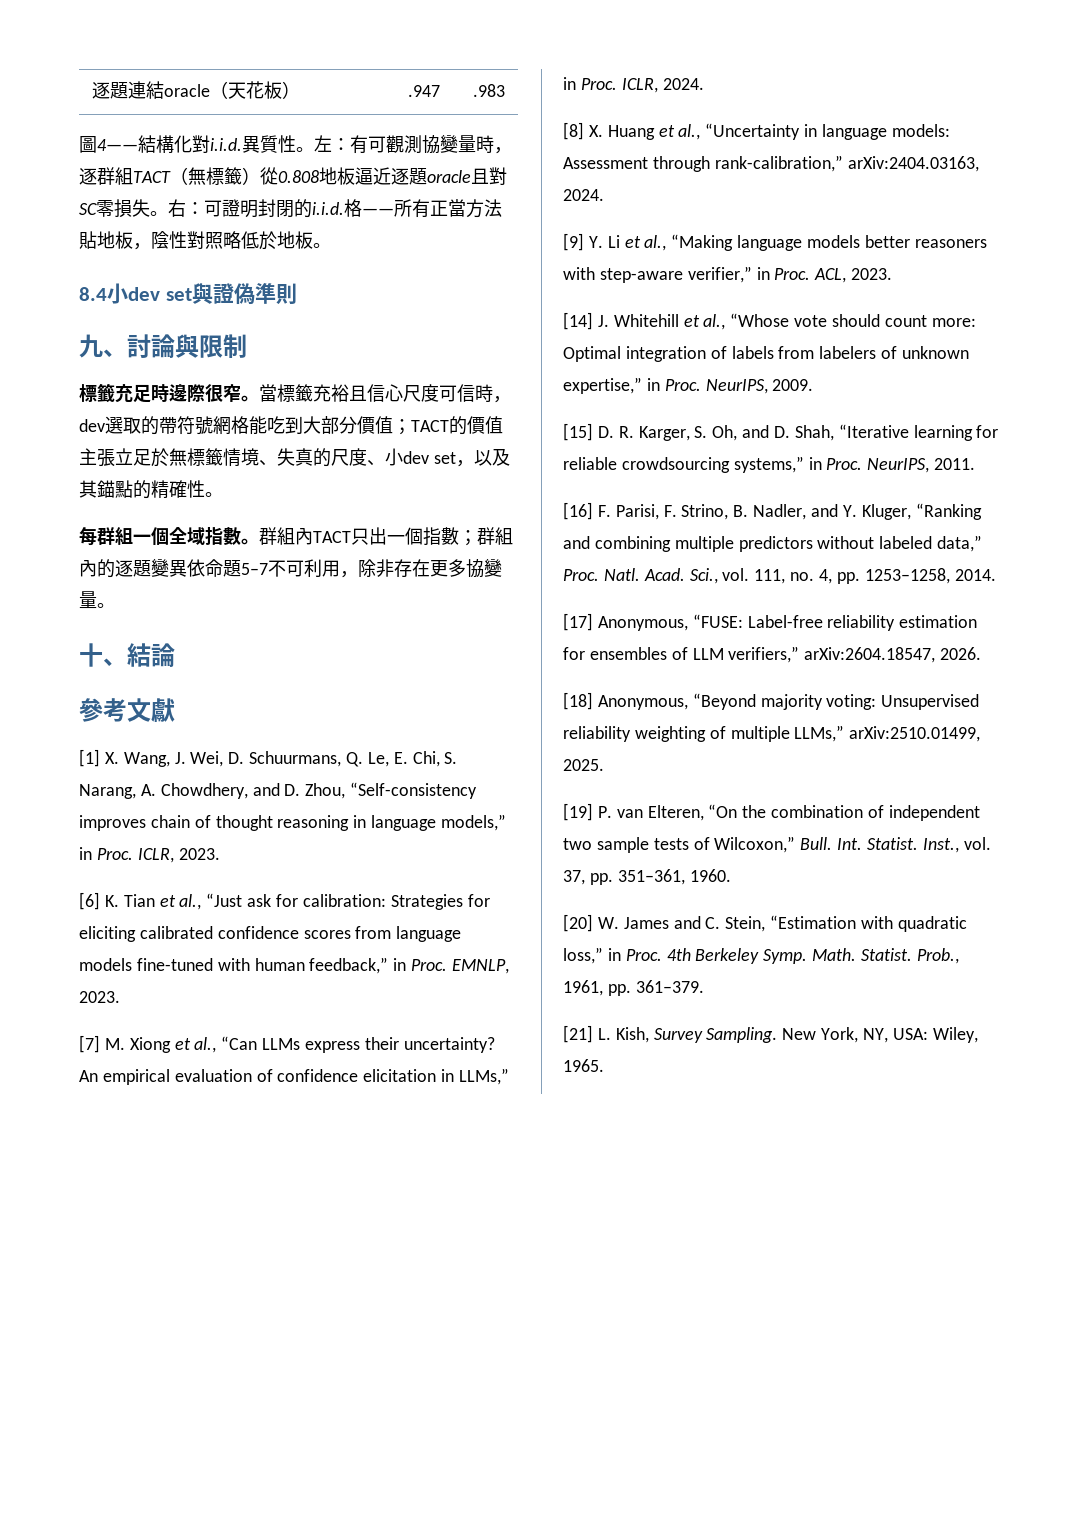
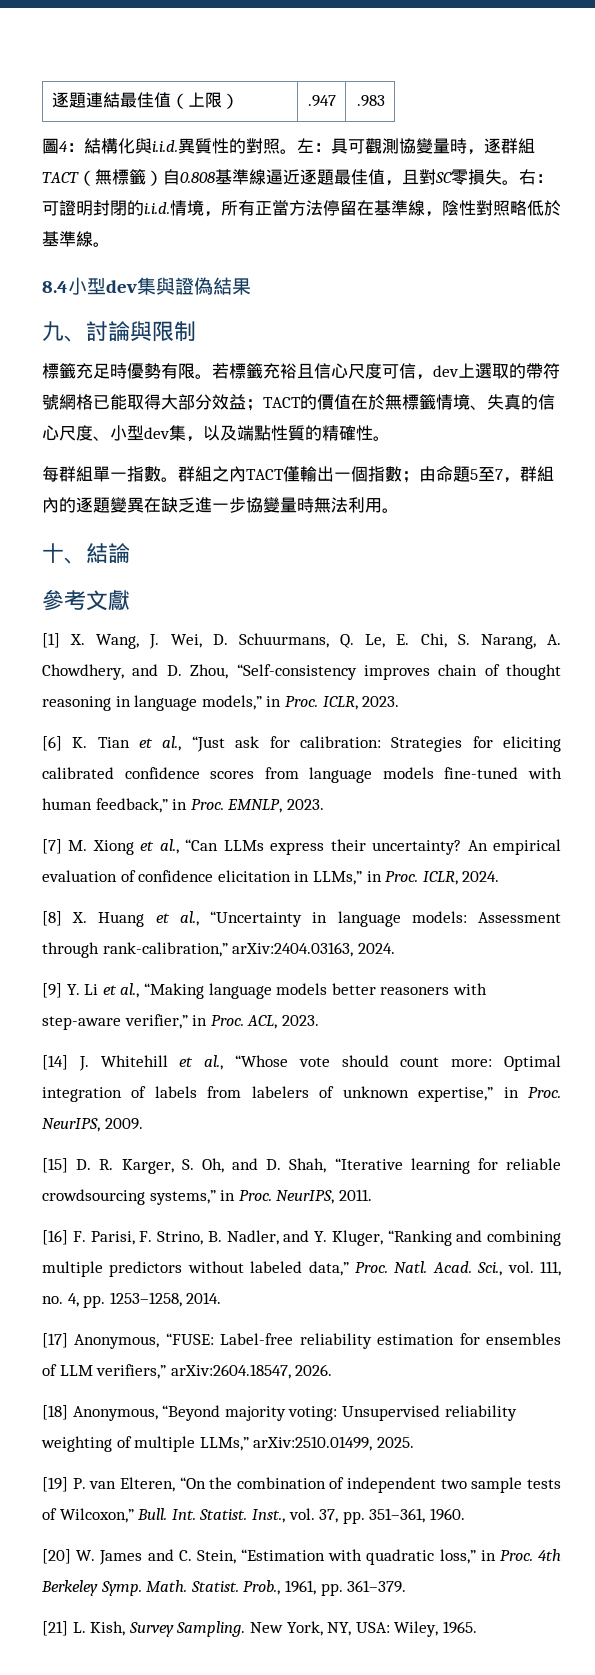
[163,81,282,99] oracle（天花板 -> [119,92,222,109] 最佳值（上限
[97,135,368,154] 4——結構化對i.i.d.異質性。左：有 -> [59,138,348,154] 4：結構化與i.i.d.異質性的對照。左：具
[260,167,471,185] 從0.808地板逼近逐題oracle -> [163,169,402,186] 自0.808基準線逼近逐題最佳值，
[344,199,394,217] 格—— -> [170,200,221,217] 情境，
[79,231,133,249] 貼地板 -> [323,200,425,216] 停留在基準線
[277,231,313,249] 地板 -> [42,231,93,247] 基準線
[128,283,297,305] dev set與證偽準則 -> [87,277,251,295] 型dev集與證偽結果
[169,384,277,402] 邊際很窄。當 -> [127,363,229,379] 優勢有限。若
[475,384,511,403] [79,419,105,432] 時，dev -> [416,363,475,380] ，dev上
[249,416,393,435] 能吃到大部分價值 -> [93,394,246,410] 已能取得大部分效益
[79,448,151,467] 主張立足 -> [351,394,368,410] 在
(331, 457) none -> [538,394,555,410] [42,425,59,441] 信心
[403,448,510,467] [79,480,133,498] dev set，以及其錨點 -> [127,425,305,442] 型dev集，以及端點性質
[133,527,205,545] 一個全域 -> [93,466,127,482] 單一
[295,527,513,546] [79,558,502,578] [79,591,97,609] 內TACT只出一個指數；群組內的逐題變異依命題5–7不可利用，除非存在更多協變量 -> [212,466,554,483] [42,497,382,513] 之內TACT僅輸出一個指數；由命題5至7，群組內的逐題變異在缺乏進一步協變量時無法利用

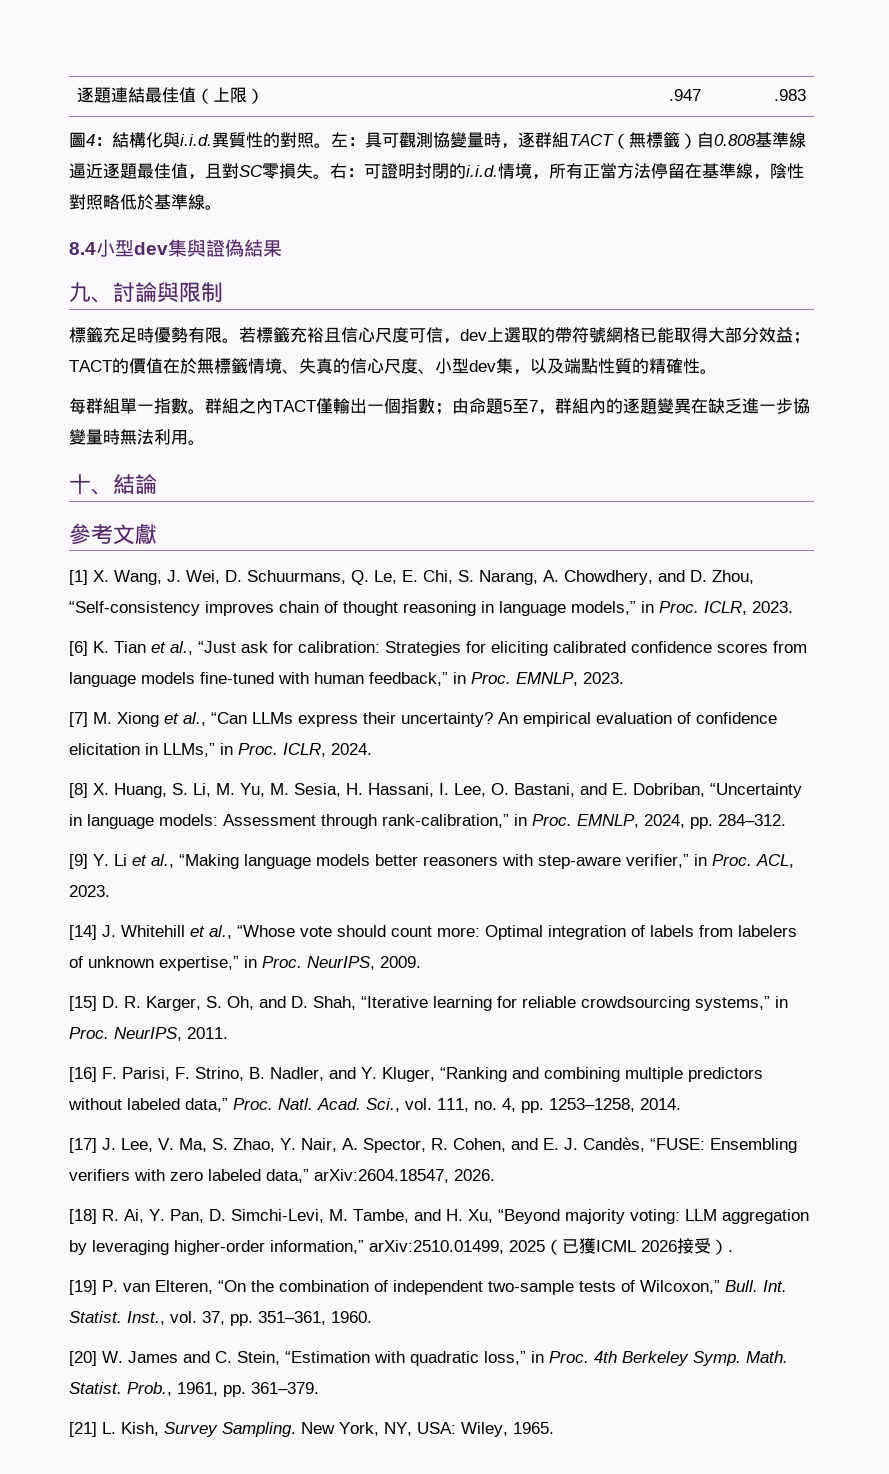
[98,911,199,927] Huang et al., -> [114,783,705,798] Huang, S. Li, M. Yu, M. Sesia, H. Hassani, I. Lee, O. Bastani, and E. Dobriban,
[232,942,395,957] arXiv:2404.03163, 2024. -> [514,814,786,829] in Proc. EMNLP, 2024, pp. 284–312.
[74,1333,561,1349] [42,1364,333,1379] [42,1405,517,1421] [41,1436,414,1452] Anonymous, “FUSE: Label-free reliability estimation for ensembles of LLM verifiers,” arXiv:2604.18547, 2026. // [18] Anonymous, “Beyond majority voting: Unsupervised reliability weighting of multiple LLMs,” arXiv:2510.01499, 2025. -> [102,1137,797,1153] [69,1169,495,1183] [69,1209,809,1224] [69,1238,733,1255] J. Lee, V. Ma, S. Zhao, Y. Nair, A. Spector, R. Cohen, and E. J. Candès, “FUSE: Ensembling verifiers with zero labeled data,” arXiv:2604.18547, 2026. // [18] R. Ai, Y. Pan, D. Simchi-Levi, M. Tambe, and H. Xu, “Beyond majority voting: LLM aggregation by leveraging higher-order information,” arXiv:2510.01499, 2025（已獲ICML 2026接受）.
[440,1477,523,1493] two sample -> [488,1280,574,1295] two-sample

